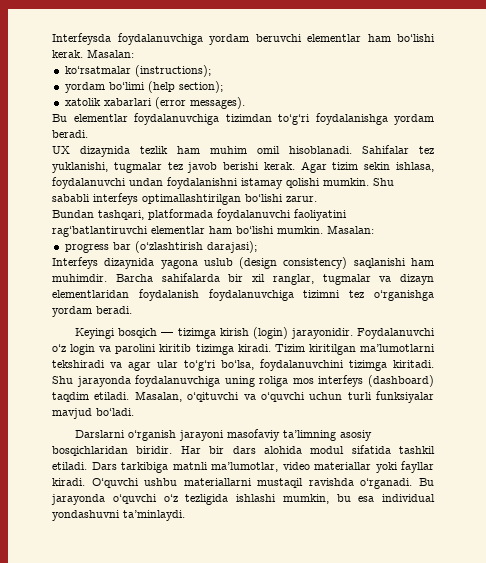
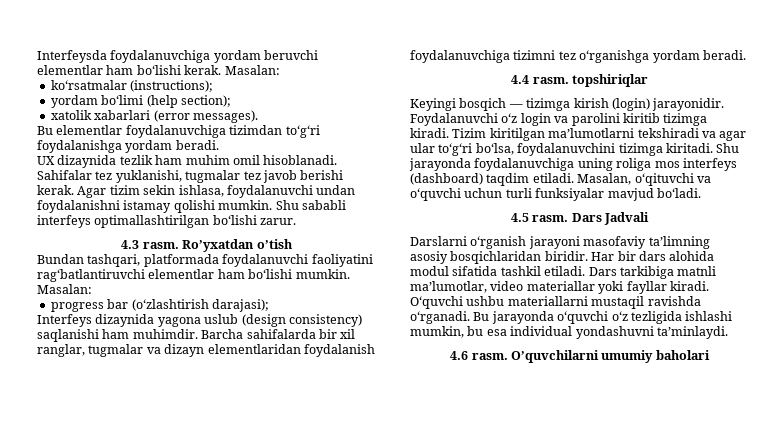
(317, 199) none -> [121,239,293,252] // 4.3 rasm. Ro’yxatdan o’tish
(132, 310) none -> [511,74,648,87] // 4.4 rasm. topshiriqlar
(134, 412) none -> [510,212,650,225] // 4.5 rasm. Dars Jadvali
(185, 515) none -> [450,350,710,363] // 4.6 rasm. O’quvchilarni umumiy baholari

